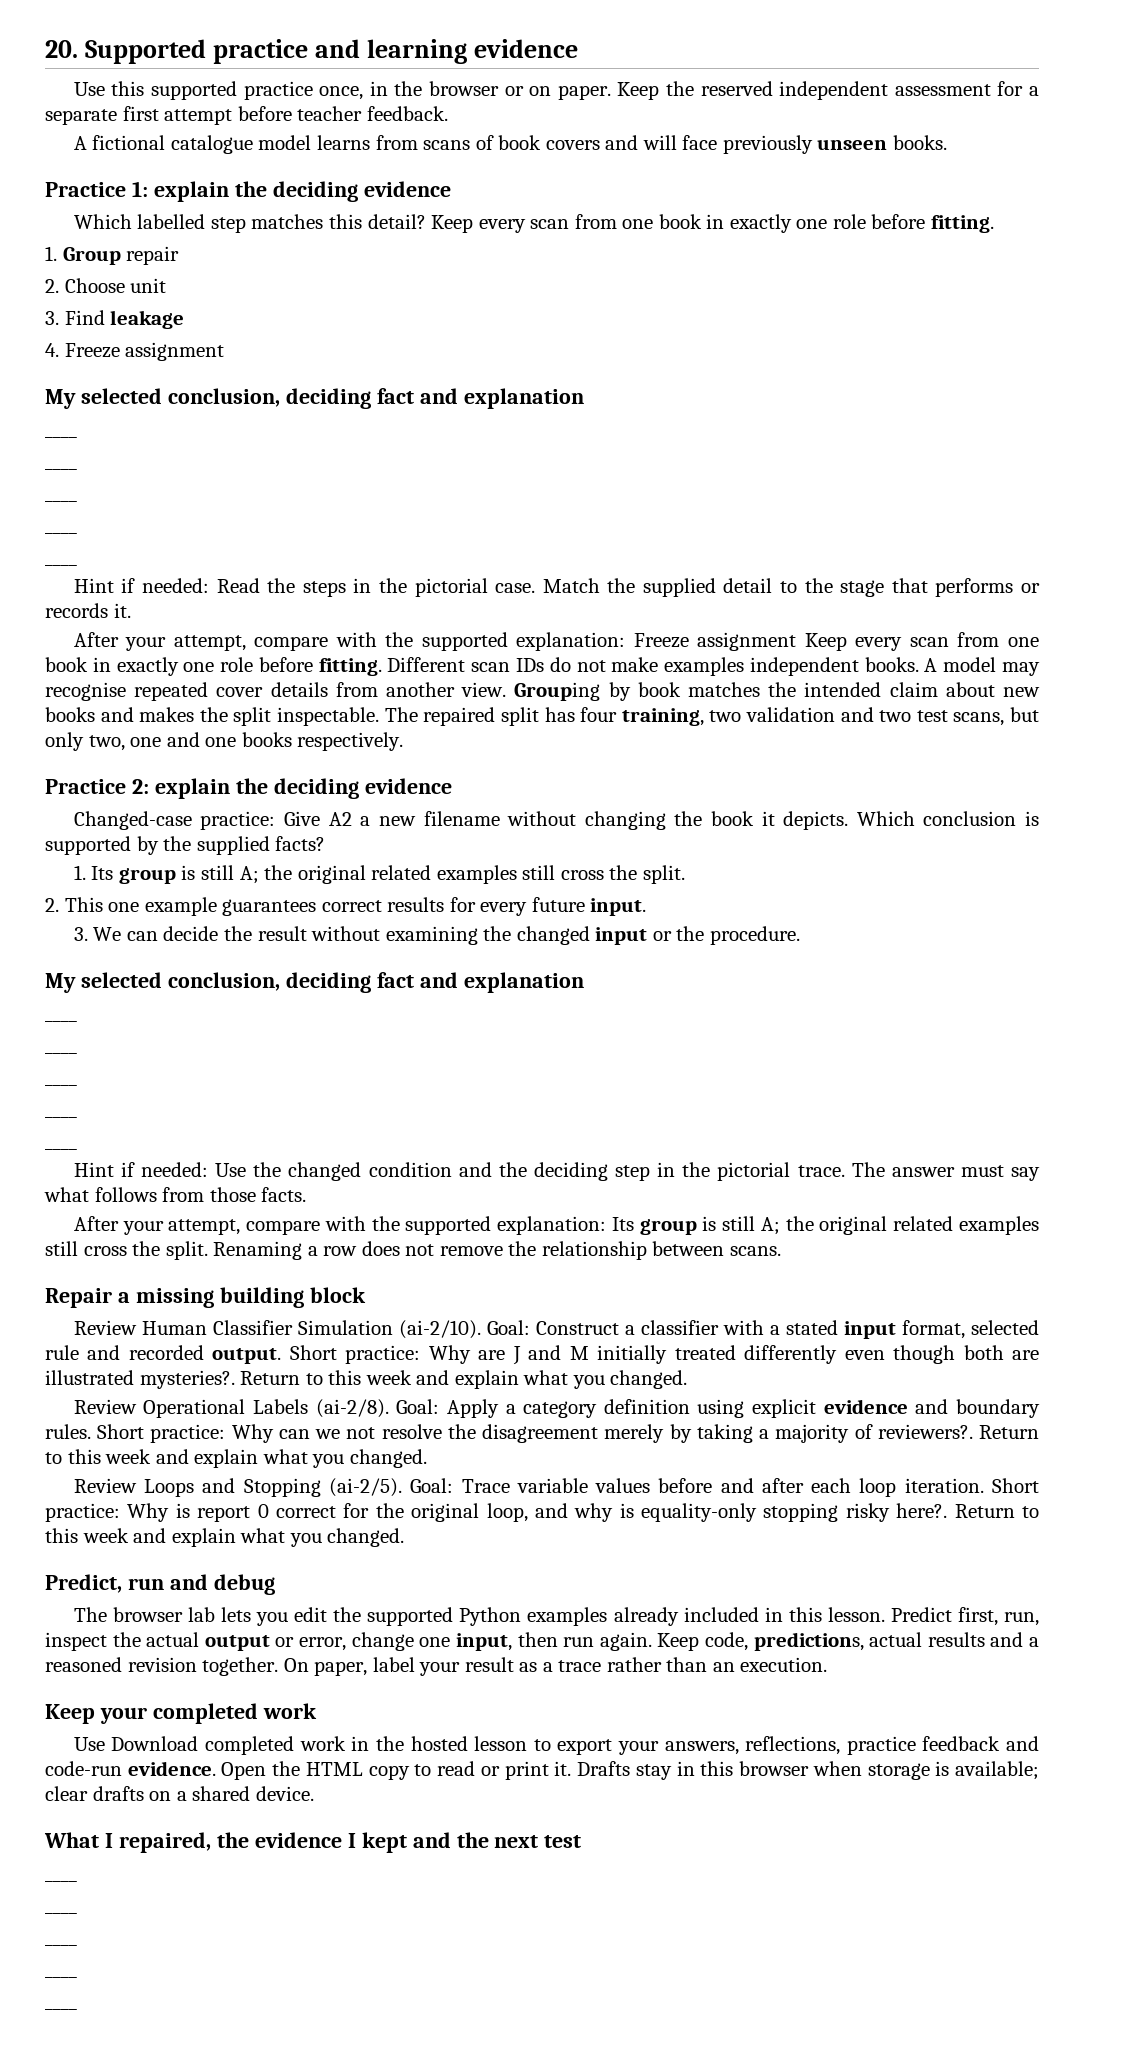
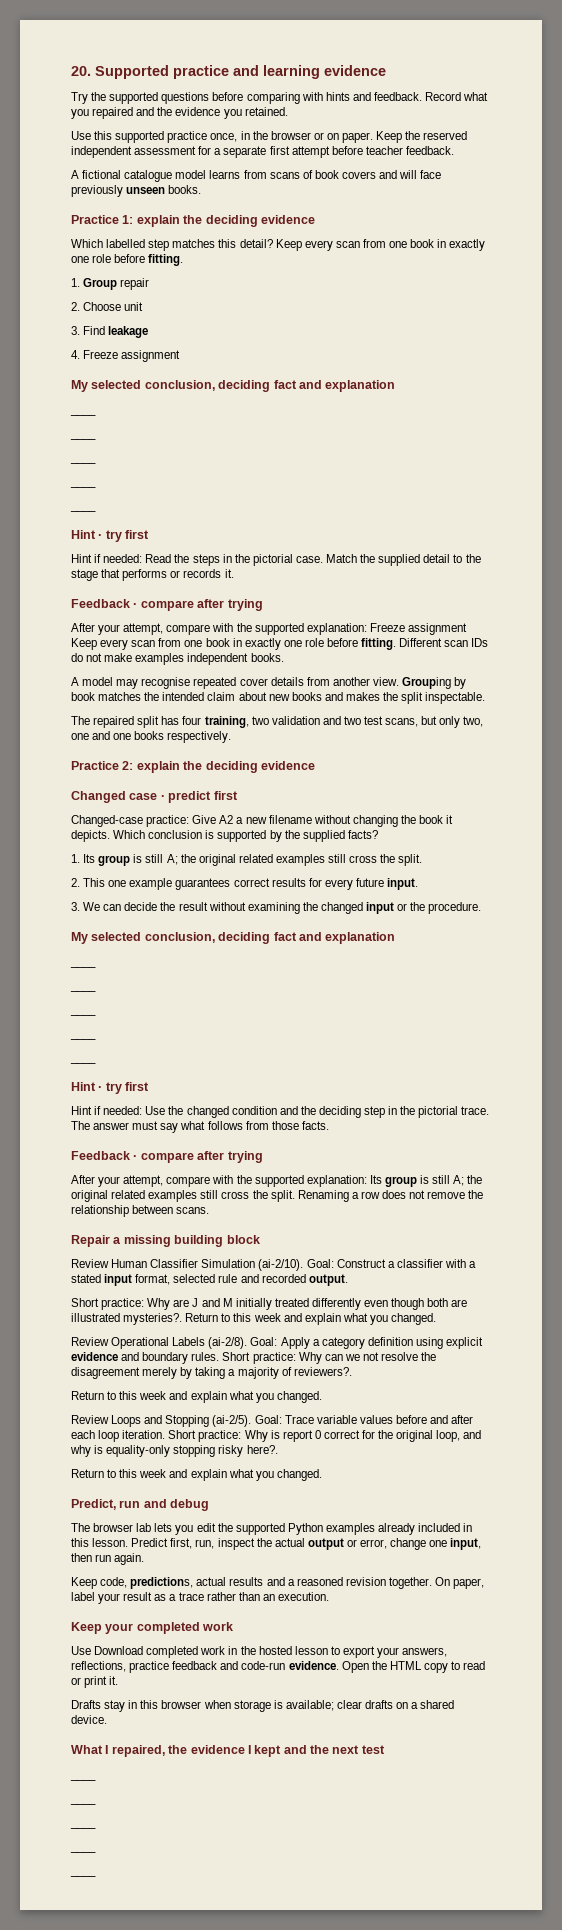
(579, 48) none -> [71,92,489,104] [71,107,288,119] // Try the supported questions before comparing with hints and feedback. Record what you repaired and the evidence you retained.
(77, 565) none -> [71,530,150,542] // Hint · try first
(131, 610) none -> [71,599,263,611] // Feedback · compare after trying
(919, 664) none -> (284, 657) //
(380, 716) none -> (486, 698) //
(452, 786) none -> [71,791,238,803] // Changed case · predict first
(77, 1149) none -> [71,1082,150,1094] // Hint · try first
(307, 1194) none -> [71,1151,263,1163] // Feedback · compare after trying
(282, 1356) none -> (348, 1280) //
(973, 1431) none -> (352, 1371) //
(948, 1510) none -> (278, 1449) //
(652, 1641) none -> (145, 1559) //
(572, 1768) none -> (119, 1680) //

